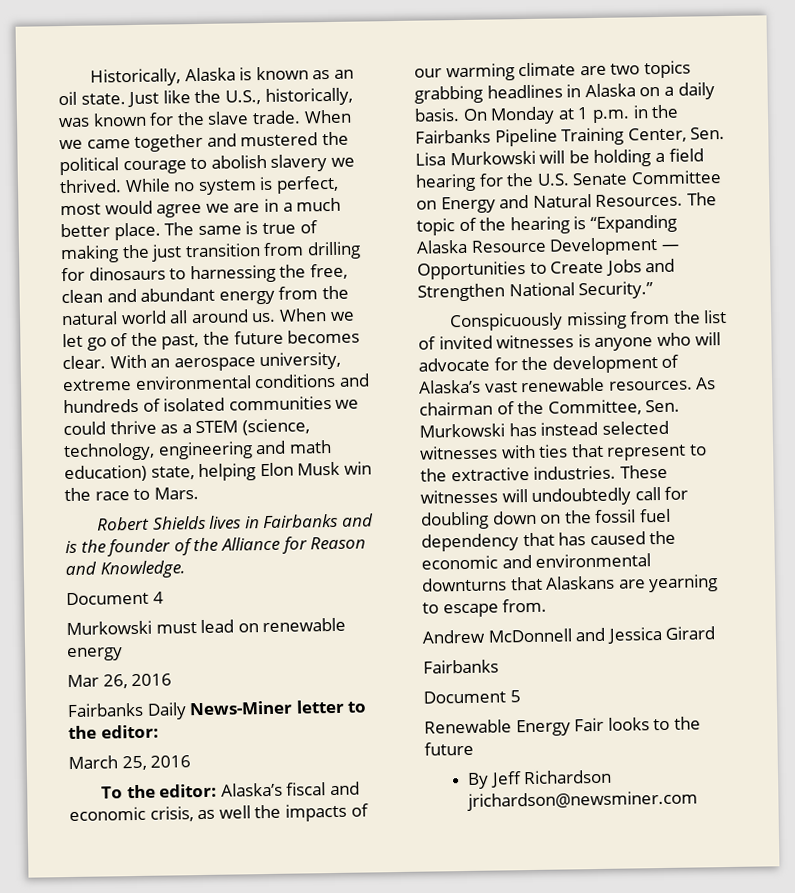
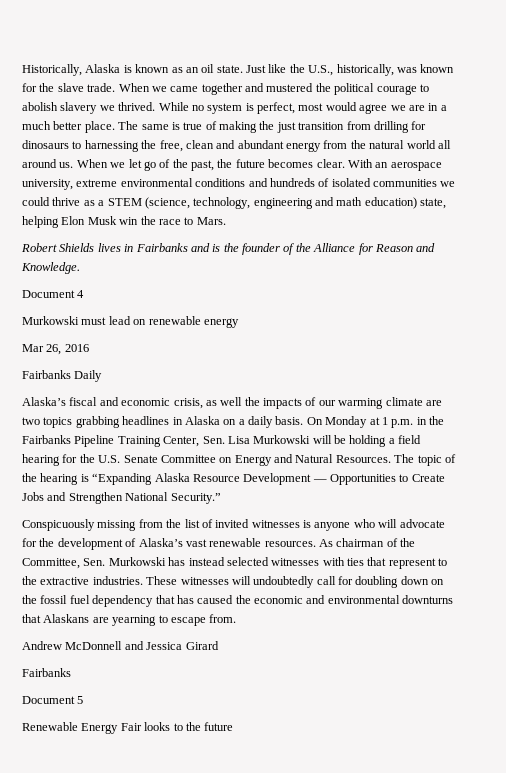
[189,699,368,716] [68,724,159,740] [68,755,192,771] [100,783,218,799] News-Miner letter to the editor: // March 25, 2016 // To the editor: -> (103, 376) //
[467,769,613,789] [467,790,699,811] // By Jeff Richardson jrichardson@newsminer.com -> (234, 726) none

